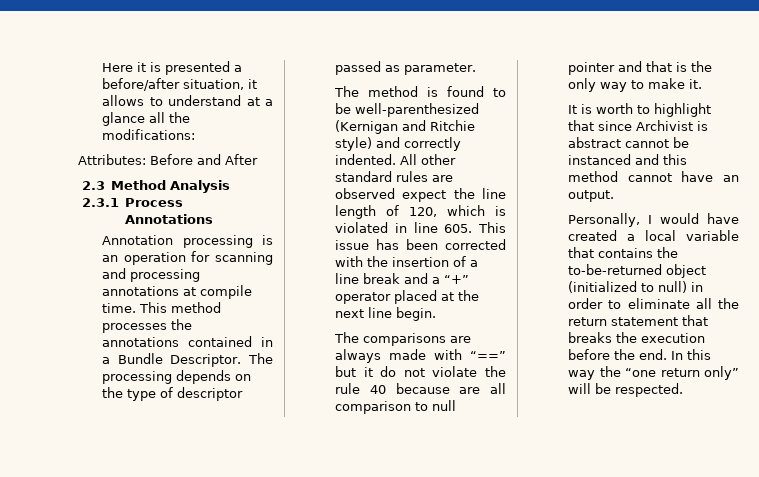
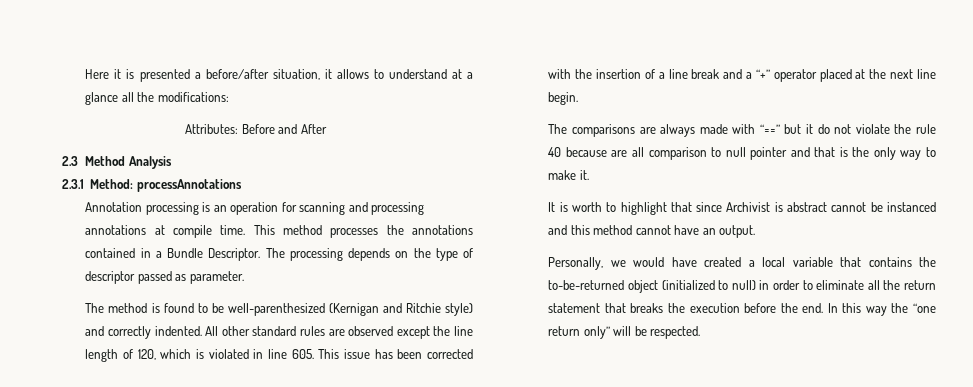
[125,198,184,207] [125,214,214,224] Process Annotations -> [90,179,242,192] Method: processAnnotations
[402,190,447,202] expect -> [396,326,430,339] except
[648,215,653,224] I -> [610,260,626,267] we

